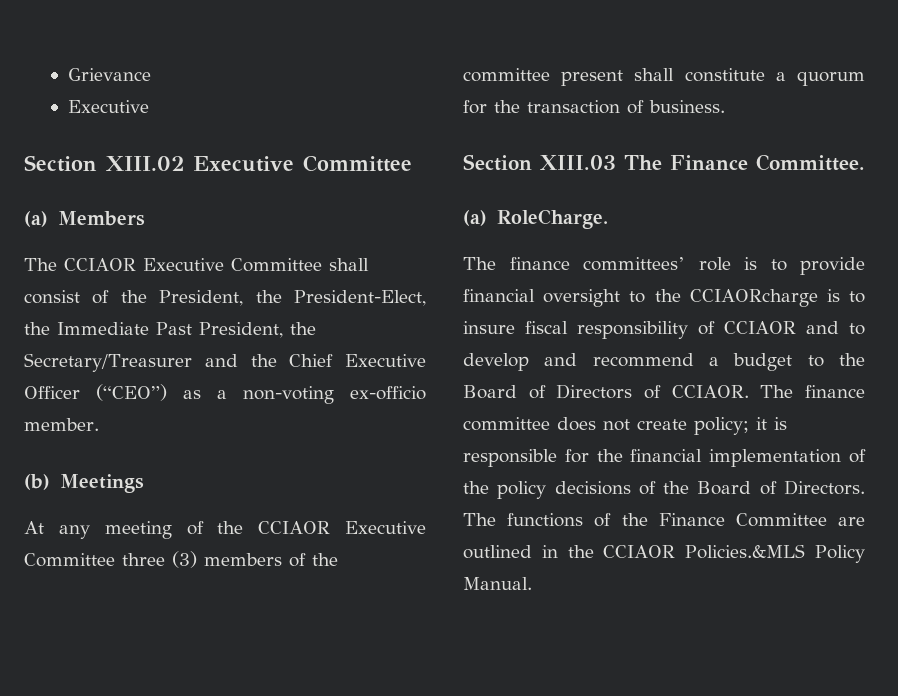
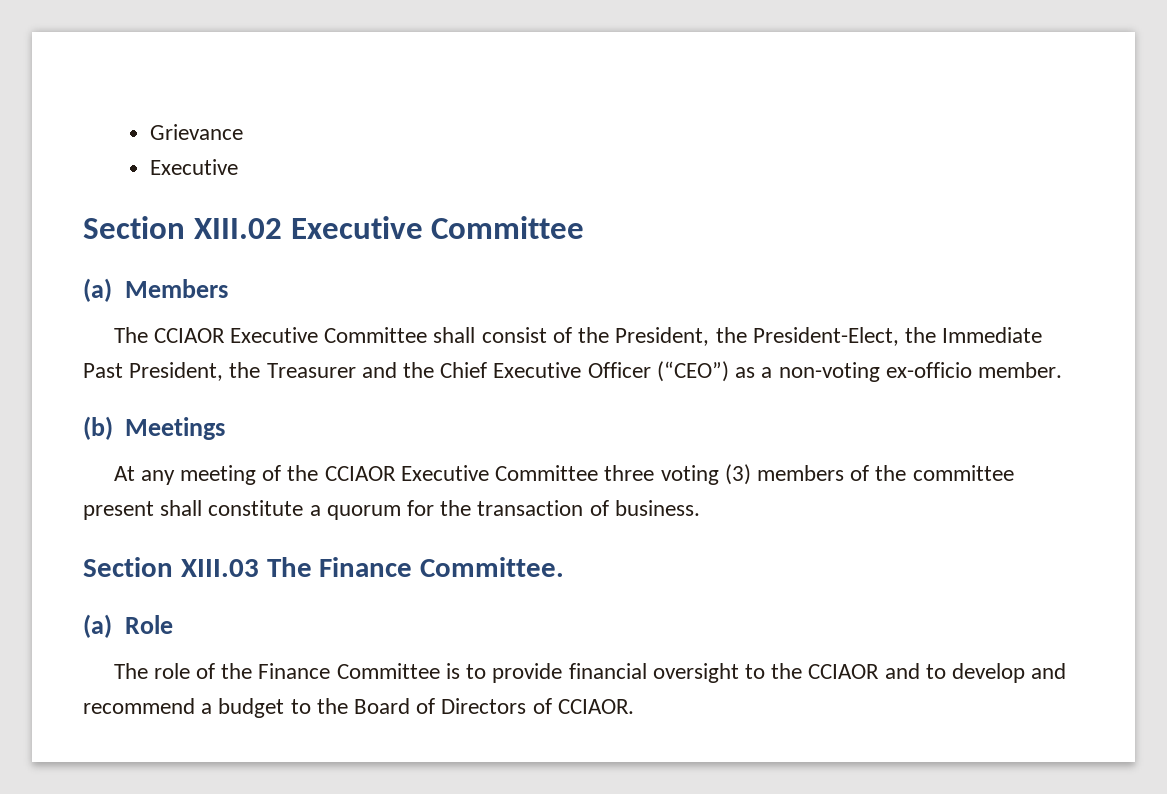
[24,353,192,372] Secretary/Treasurer -> [266,363,356,378] Treasurer
(165, 559) none -> [660,465,719,485] voting
[496,209,608,229] [463,257,731,271] RoleCharge. // The finance committees’ role -> [125,615,174,634] [113,663,440,679] Role // The role of the Finance Committee
[689,289,865,307] [463,321,715,339] CCIAORcharge is to insure fiscal responsibility of -> (803, 671) none
[760,385,865,398] [463,417,787,435] [463,449,866,467] [463,480,865,499] [463,513,865,527] [463,544,865,563] [463,577,532,590] The finance committee does not create policy; it is responsible for the financial implementation of the policy decisions of the Board of Directors. The functions of the Finance Committee are outlined in the CCIAOR Policies.&MLS Policy Manual. -> (634, 706) none

